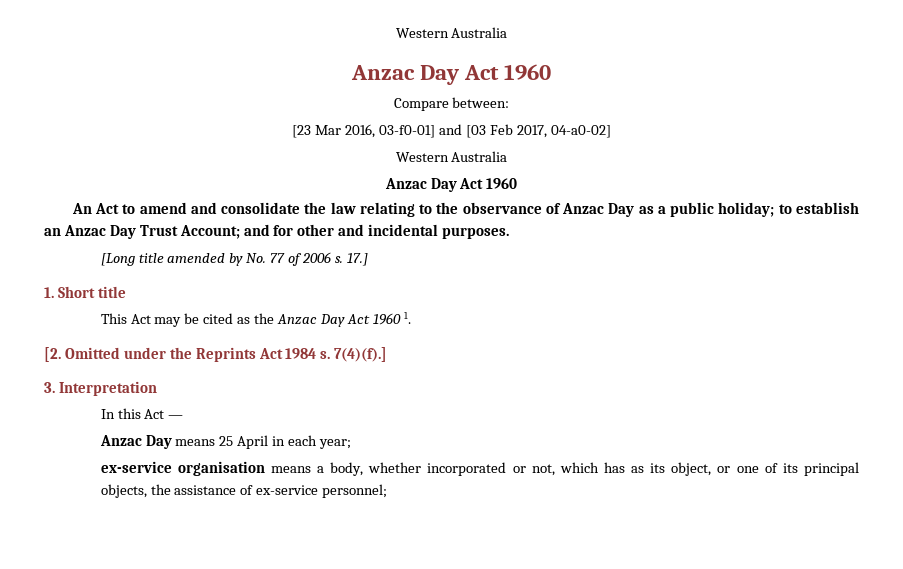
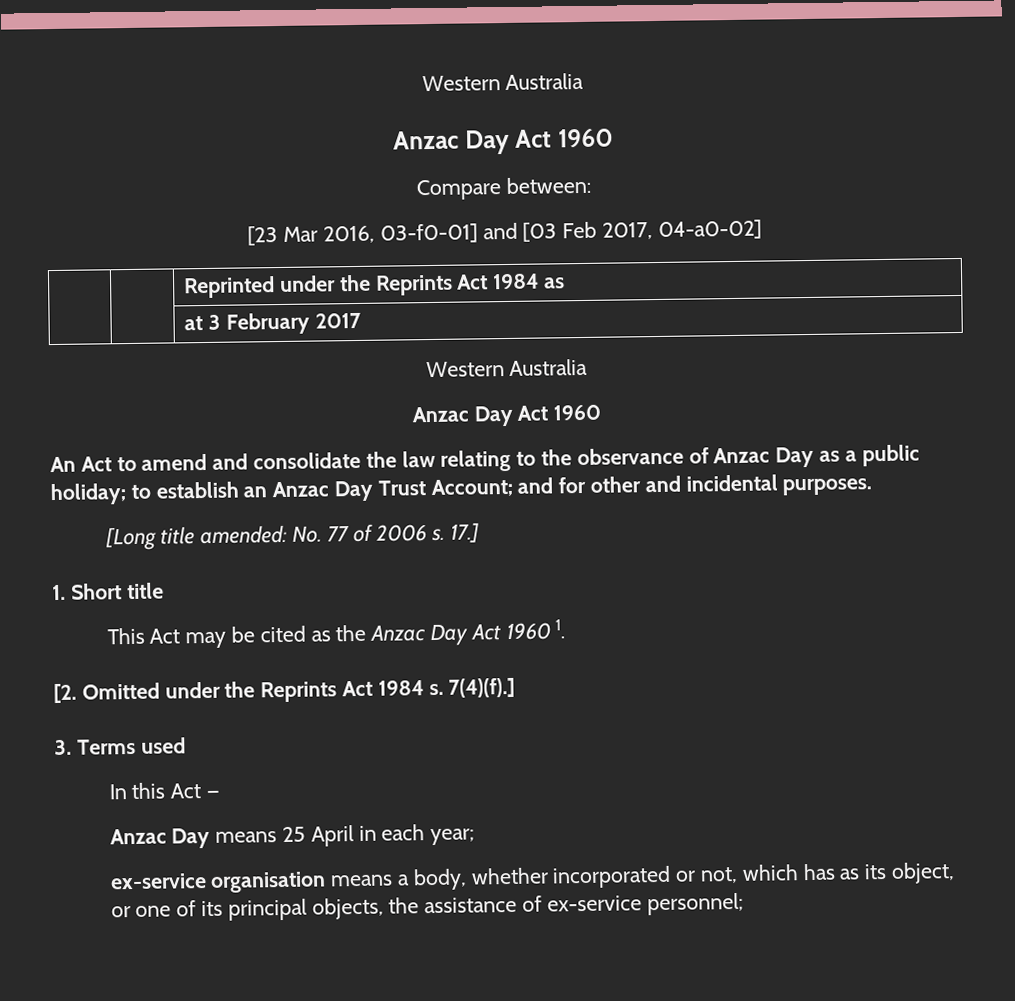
(611, 131) none -> [184,273,565,299] [184,312,361,335] // | | Reprinted under the Reprints Act 1984 as // | | at 3 February 2017
[167,253,244,266] amended by -> [200,524,288,545] amended:
[58,381,157,396] Interpretation -> [76,737,186,755] Terms used

